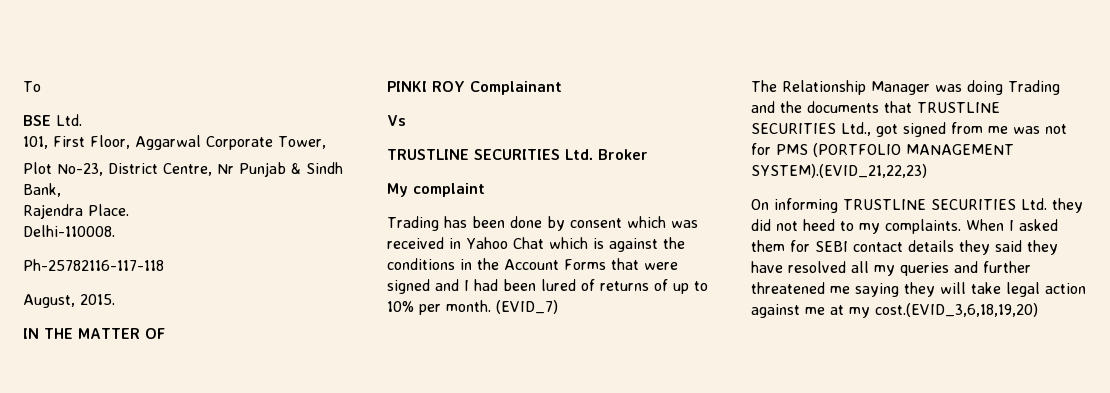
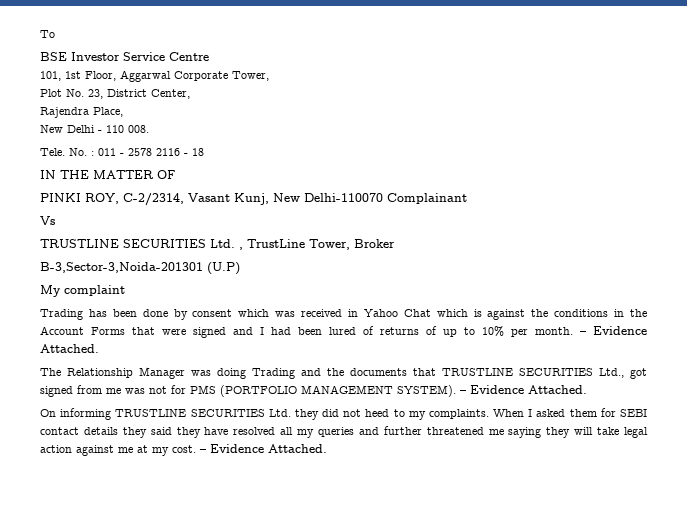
[56,114,82,126] Ltd. -> [71,52,209,61] Investor Service Centre
[53,136,85,147] First -> [65,71,81,79] 1st
[57,162,343,177] [23,183,61,197] [23,204,129,219] [23,225,115,237] [23,259,164,271] [23,294,115,308] No-23, District Centre, Nr Punjab & Sindh Bank, // Rajendra Place. // Delhi-110008. // Ph-25782116-117-118 // August, 2015. -> [66,89,190,99] [40,107,123,118] [40,125,149,133] [40,148,204,156] No. 23, District Center, // Rajendra Place, // New Delhi - 110 008. // Tele. No. : 011 - 2578 2116 - 18
[432,81,465,92] ROY -> [85,193,383,206] ROY, C-2/2314, Vasant Kunj, New Delhi-110070
(593, 154) none -> [239,239,350,250] , TrustLine Tower,
(648, 154) none -> [40,262,240,275] // B-3,Sector-3,Noida-201301 (U.P)
[496,300,558,314] (EVID_7) -> [580,326,647,335] [40,344,99,353] – Evidence Attached.
[751,164,927,178] SYSTEM).(EVID_21,22,23) -> [397,385,587,397] SYSTEM). – Evidence Attached.
[875,303,1038,317] cost.(EVID_3,6,18,19,20) -> [172,444,327,453] cost. – Evidence Attached.

